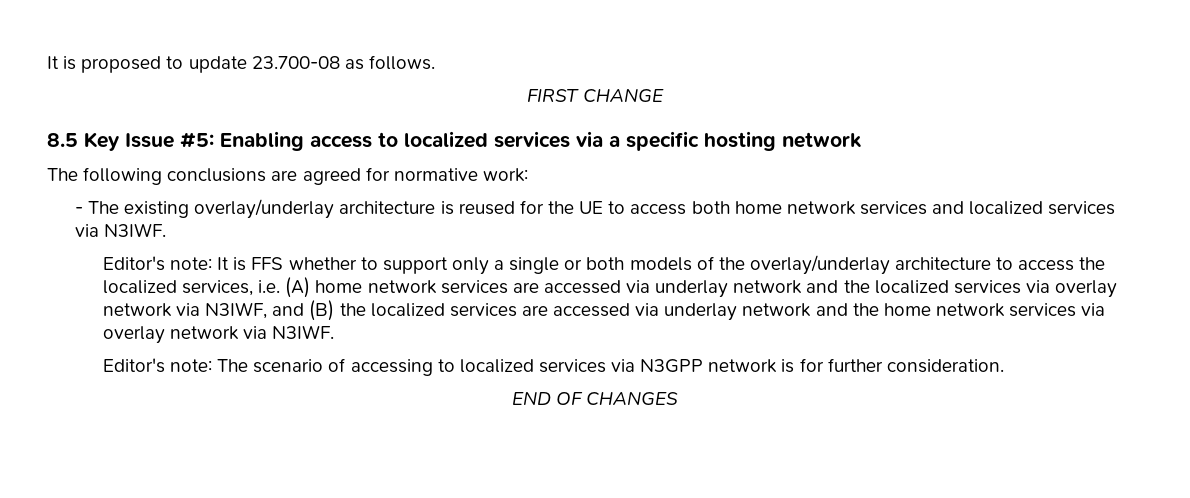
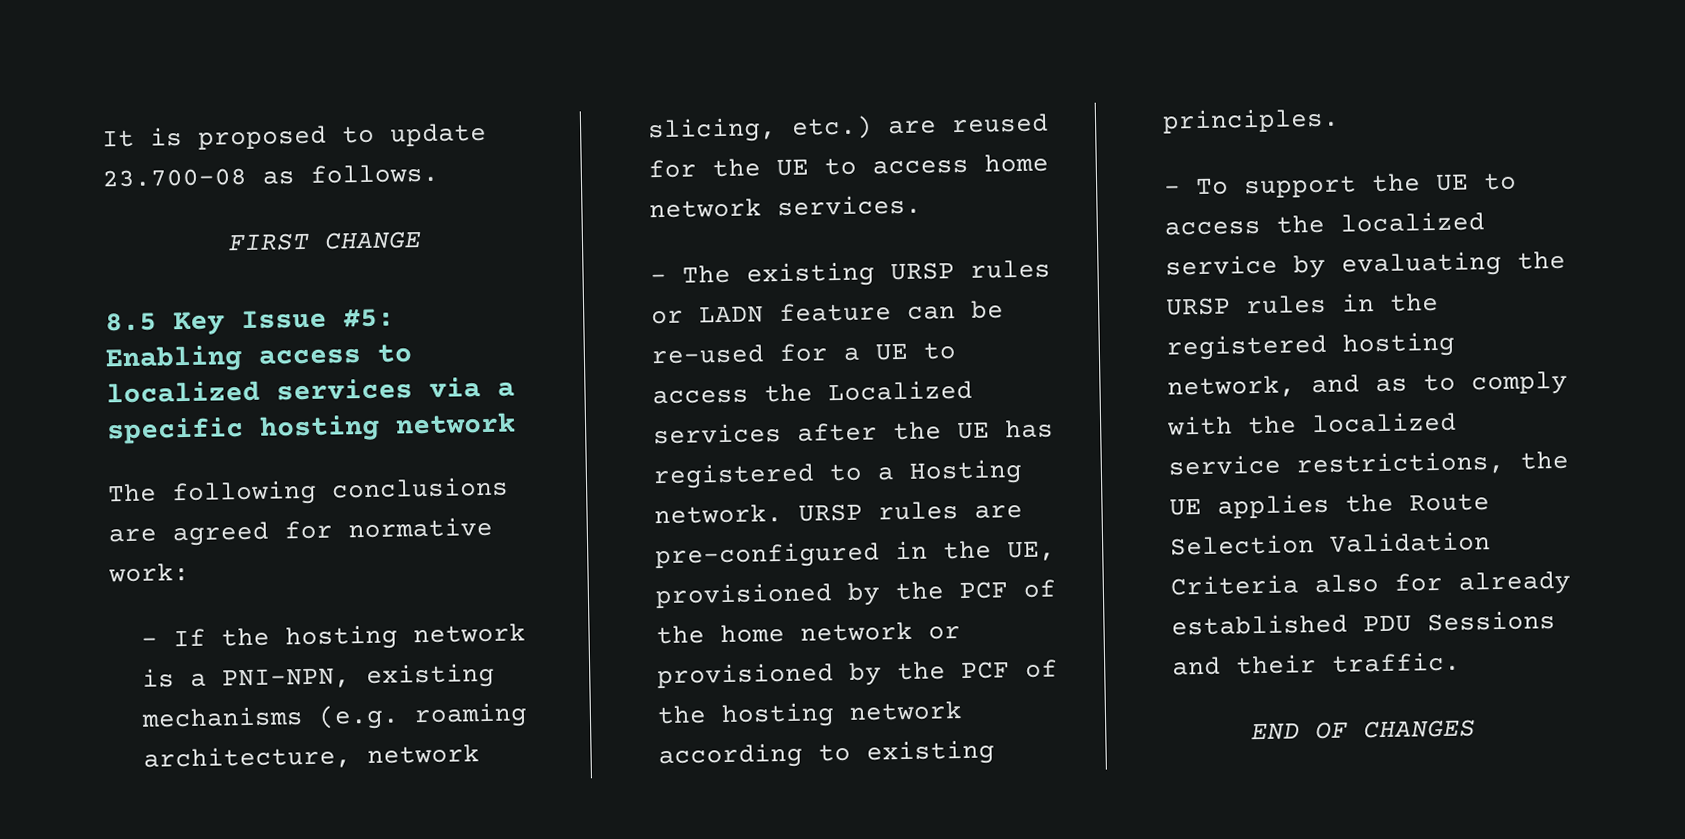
[88,199,454,219] The existing overlay/underlay architecture is -> [173,623,527,651] [142,662,496,690] [141,702,529,730] [143,744,481,771] [647,115,938,144] If the hosting network is a PNI-NPN, existing mechanisms (e.g. roaming architecture, network slicing, etc.) are
[691,201,1116,215] [74,223,167,237] [102,255,1106,275] [102,277,1118,298] [102,300,1106,321] [102,325,335,344] [102,358,1004,376] both home network services and localized services via N3IWF. // Editor's note: It is FFS whether to support only a single or both models of the overlay/underlay architecture to access the localized services, i.e. (A) home network services are accessed via underlay network and the localized services via overlay network via N3IWF, and (B) the localized services are accessed via underlay network and the home network services via overlay network via N3IWF. // Editor's note: The scenario of accessing to localized services via N3GPP network is for further consideration. -> [984,153,1050,173] [649,194,923,219] [650,259,1052,288] [651,300,1005,325] [651,342,958,365] [652,379,974,405] [653,419,1055,445] [653,458,1024,490] [654,501,1024,525] [655,540,1057,570] [655,579,1058,609] [656,621,962,645] [657,659,1059,689] [657,701,964,729] [658,739,996,770] [1162,107,1341,134] [1164,172,1518,199] [1164,211,1486,236] [1165,250,1567,279] [1166,292,1440,316] [1166,331,1457,361] [1167,370,1569,399] [1166,411,1458,436] [1168,450,1570,477] [1169,493,1491,519] [1170,531,1492,556] [1170,570,1573,596] [1171,610,1557,636] [1172,651,1462,676] home network services. // - The existing URSP rules or LADN feature can be re-used for a UE to access the Localized services after the UE has registered to a Hosting network. URSP rules are pre-configured in the UE, provisioned by the PCF of the home network or provisioned by the PCF of the hosting network according to existing principles. // - To support the UE to access the localized service by evaluating the URSP rules in the registered hosting network, and as to comply with the localized service restrictions, the UE applies the Route Selection Validation Criteria also for already established PDU Sessions and their traffic.

